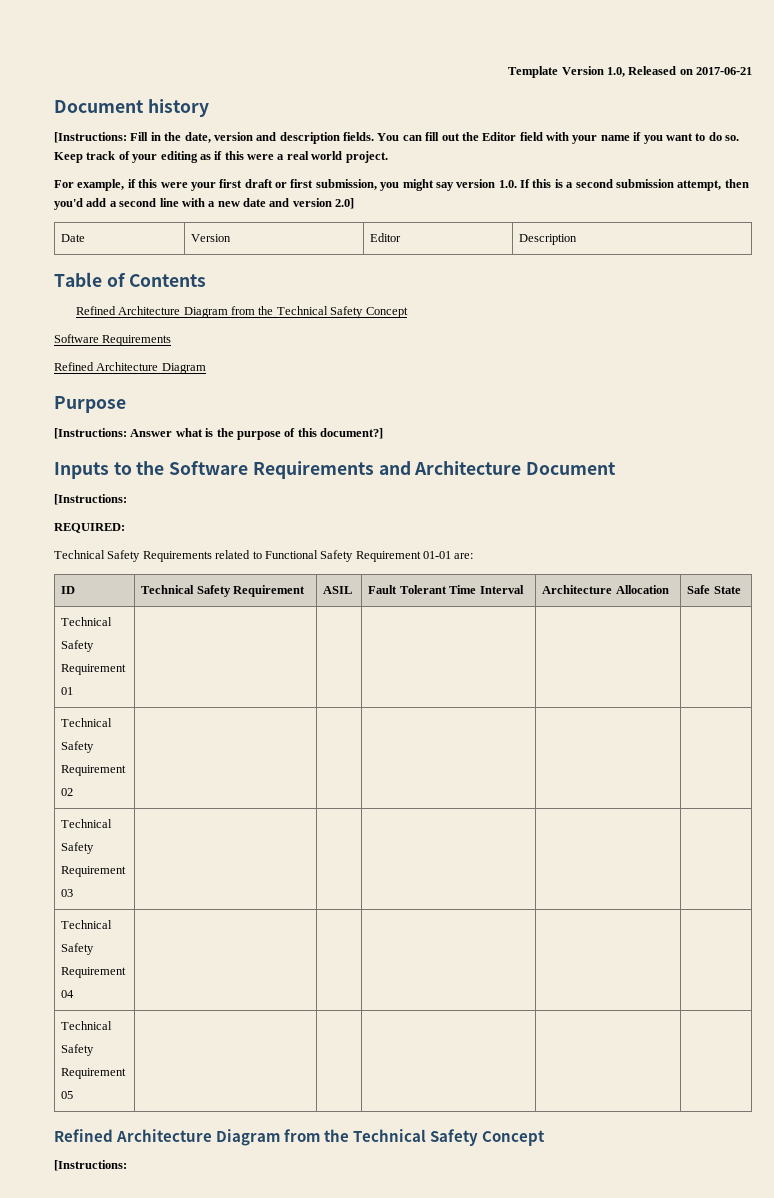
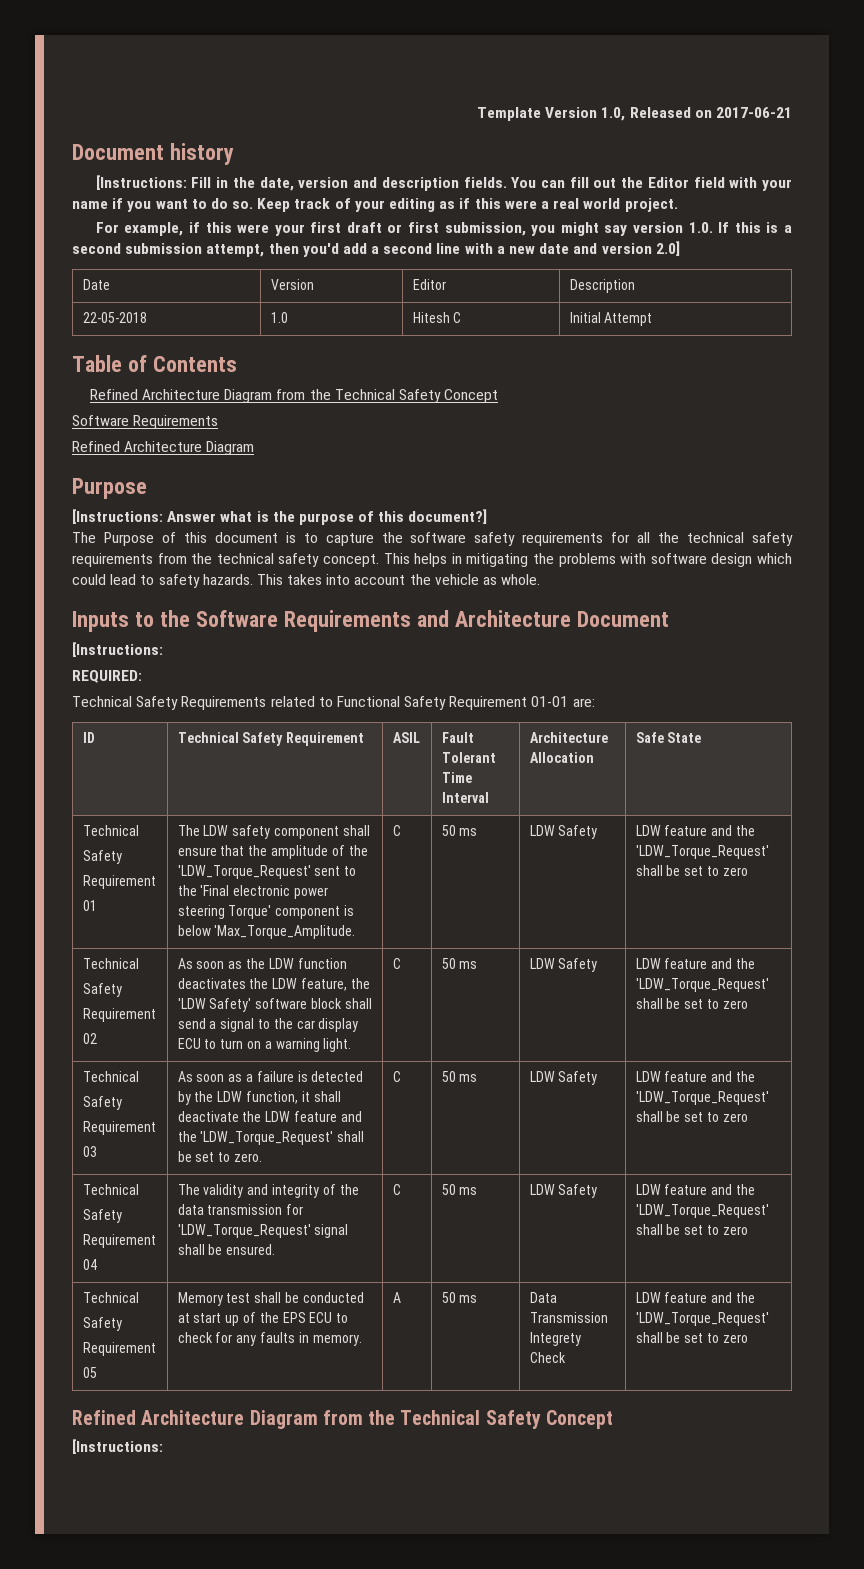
(578, 239) none -> [82,312,147,323] [270,312,288,323] [412,312,462,323] [569,312,653,326] // 22-05-2018 | 1.0 | Hitesh C | Initial Attempt
(383, 433) none -> [72,532,793,546] [72,553,793,567] [72,574,541,588] // The Purpose of this document is to capture the software safety requirements for all the technical safety requirements from the technical safety concept. This helps in mitigating the problems with software design which could lead to safety hazards. This takes into account the vehicle as whole.
[61,718,113,727] [61,741,95,753] [61,765,127,776] [61,788,74,796] [61,819,113,828] [61,842,95,854] [61,866,127,877] [61,889,74,897] [61,920,113,929] [61,943,95,955] [61,967,127,978] [61,990,75,998] [61,1021,113,1030] [61,1044,95,1056] [61,1068,127,1079] [61,1091,74,1099] | | | | // Technical // Safety // Requirement // 02 | | | | | // Technical // Safety // Requirement // 03 | | | | | // Technical // Safety // Requirement // 04 | | | | | // Technical // Safety // Requirement // 05 | | | | | -> [177,825,370,839] [177,845,368,859] [177,865,357,879] [177,885,328,899] [177,905,354,919] [177,925,356,939] [392,825,401,836] [441,825,478,836] [529,825,598,839] [635,825,755,836] [635,845,769,859] [635,865,748,876] [82,958,139,969] [82,983,122,997] [82,1008,156,1022] [82,1033,97,1044] [177,958,347,969] [177,978,370,991] [177,998,372,1012] [177,1018,359,1032] [177,1038,352,1052] [392,958,401,969] [441,958,478,969] [529,958,598,972] [635,958,755,969] [635,978,769,992] [635,998,748,1009] [82,1071,139,1082] [82,1096,122,1110] [82,1121,156,1135] [82,1146,97,1157] [177,1071,364,1082] [177,1091,341,1105] [177,1111,362,1122] [177,1131,365,1145] [177,1151,262,1162] [392,1071,401,1082] [441,1071,478,1082] [529,1071,598,1085] [635,1071,755,1082] [635,1091,769,1105] [635,1111,748,1122] [82,1184,139,1195] [82,1209,122,1223] [82,1234,156,1248] [82,1259,97,1270] [177,1184,359,1198] [177,1204,304,1215] [177,1224,349,1238] [177,1244,276,1255] [392,1184,401,1195] [441,1184,478,1195] [529,1184,598,1198] [635,1184,755,1195] [635,1204,769,1218] [635,1224,748,1235] [82,1292,139,1303] [82,1317,122,1331] [82,1342,156,1356] [82,1367,97,1378] [177,1292,364,1306] [177,1312,349,1326] [177,1332,362,1346] [392,1292,401,1303] [441,1292,478,1303] [529,1292,557,1303] [529,1312,608,1323] [529,1332,581,1346] [529,1352,566,1363] [635,1292,755,1303] [635,1312,769,1326] [635,1332,748,1343] The LDW safety component shall ensure that the amplitude of the 'LDW_Torque_Request' sent to the 'Final electronic power steering Torque' component is below 'Max_Torque_Amplitude. | C | 50 ms | LDW Safety | LDW feature and the 'LDW_Torque_Request' shall be set to zero // Technical // Safety // Requirement // 02 | As soon as the LDW function deactivates the LDW feature, the 'LDW Safety' software block shall send a signal to the car display ECU to turn on a warning light. | C | 50 ms | LDW Safety | LDW feature and the 'LDW_Torque_Request' shall be set to zero // Technical // Safety // Requirement // 03 | As soon as a failure is detected by the LDW function, it shall deactivate the LDW feature and the 'LDW_Torque_Request' shall be set to zero. | C | 50 ms | LDW Safety | LDW feature and the 'LDW_Torque_Request' shall be set to zero // Technical // Safety // Requirement // 04 | The validity and integrity of the data transmission for 'LDW_Torque_Request' signal shall be ensured. | C | 50 ms | LDW Safety | LDW feature and the 'LDW_Torque_Request' shall be set to zero // Technical // Safety // Requirement // 05 | Memory test shall be conducted at start up of the EPS ECU to check for any faults in memory. | A | 50 ms | Data Transmission Integrety Check | LDW feature and the 'LDW_Torque_Request' shall be set to zero

